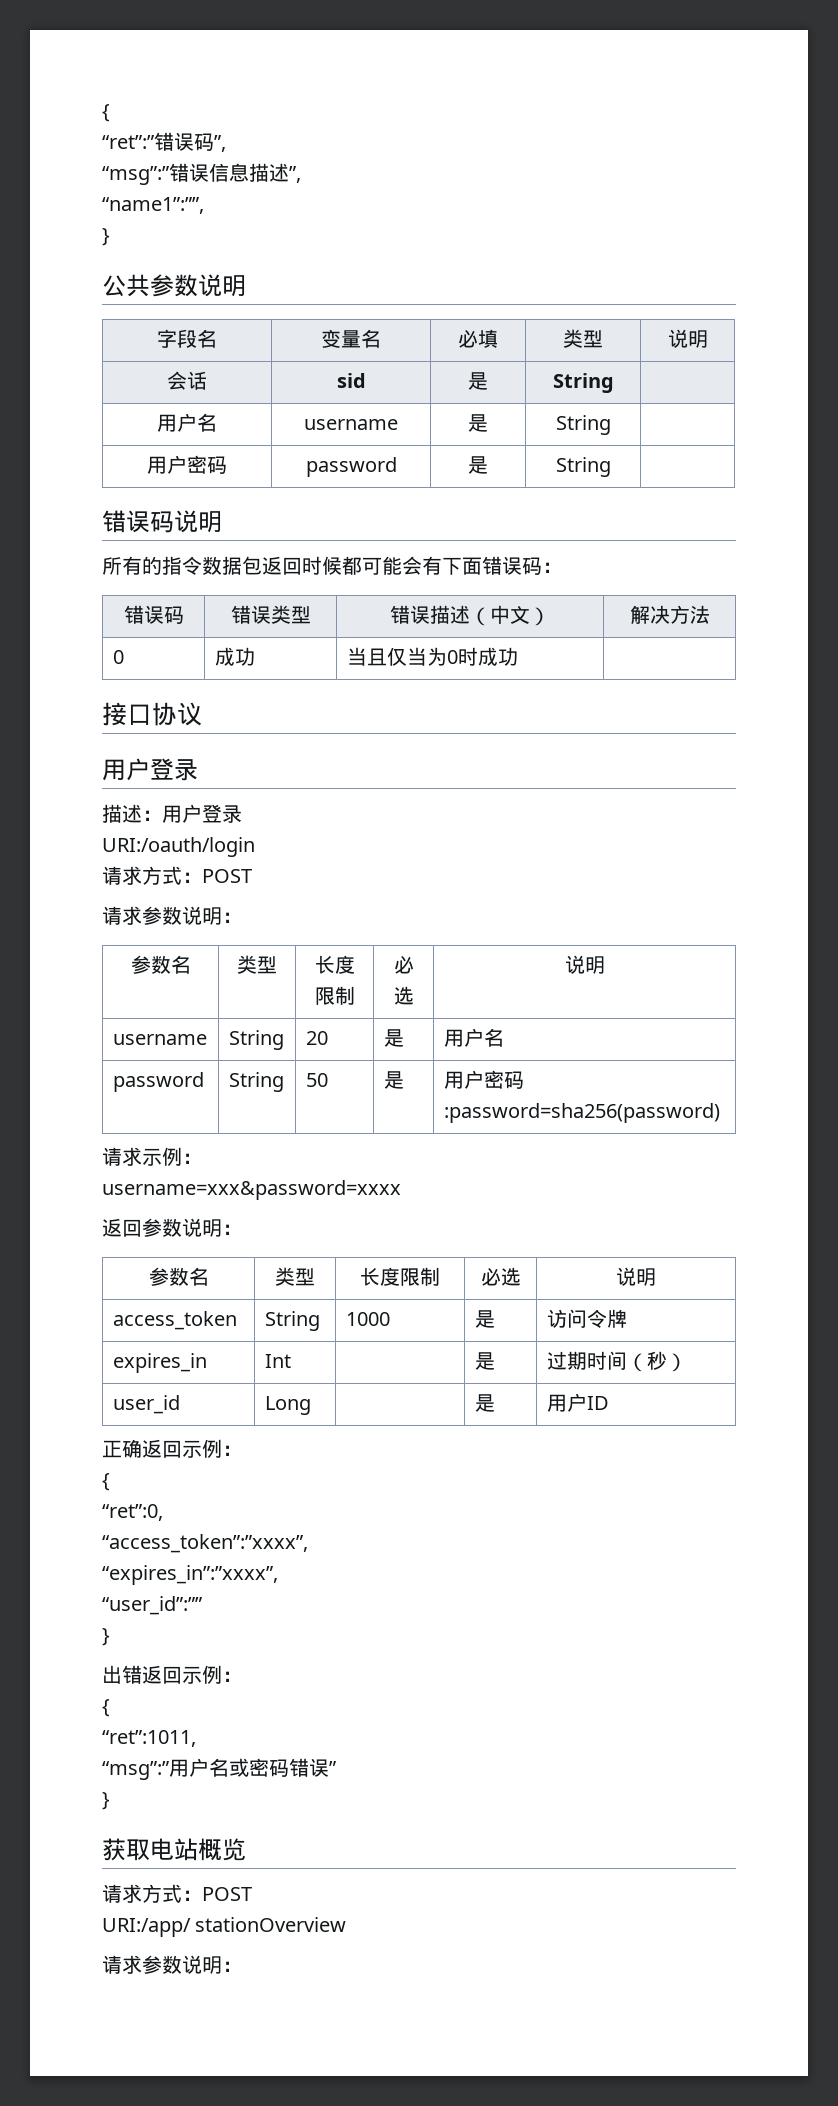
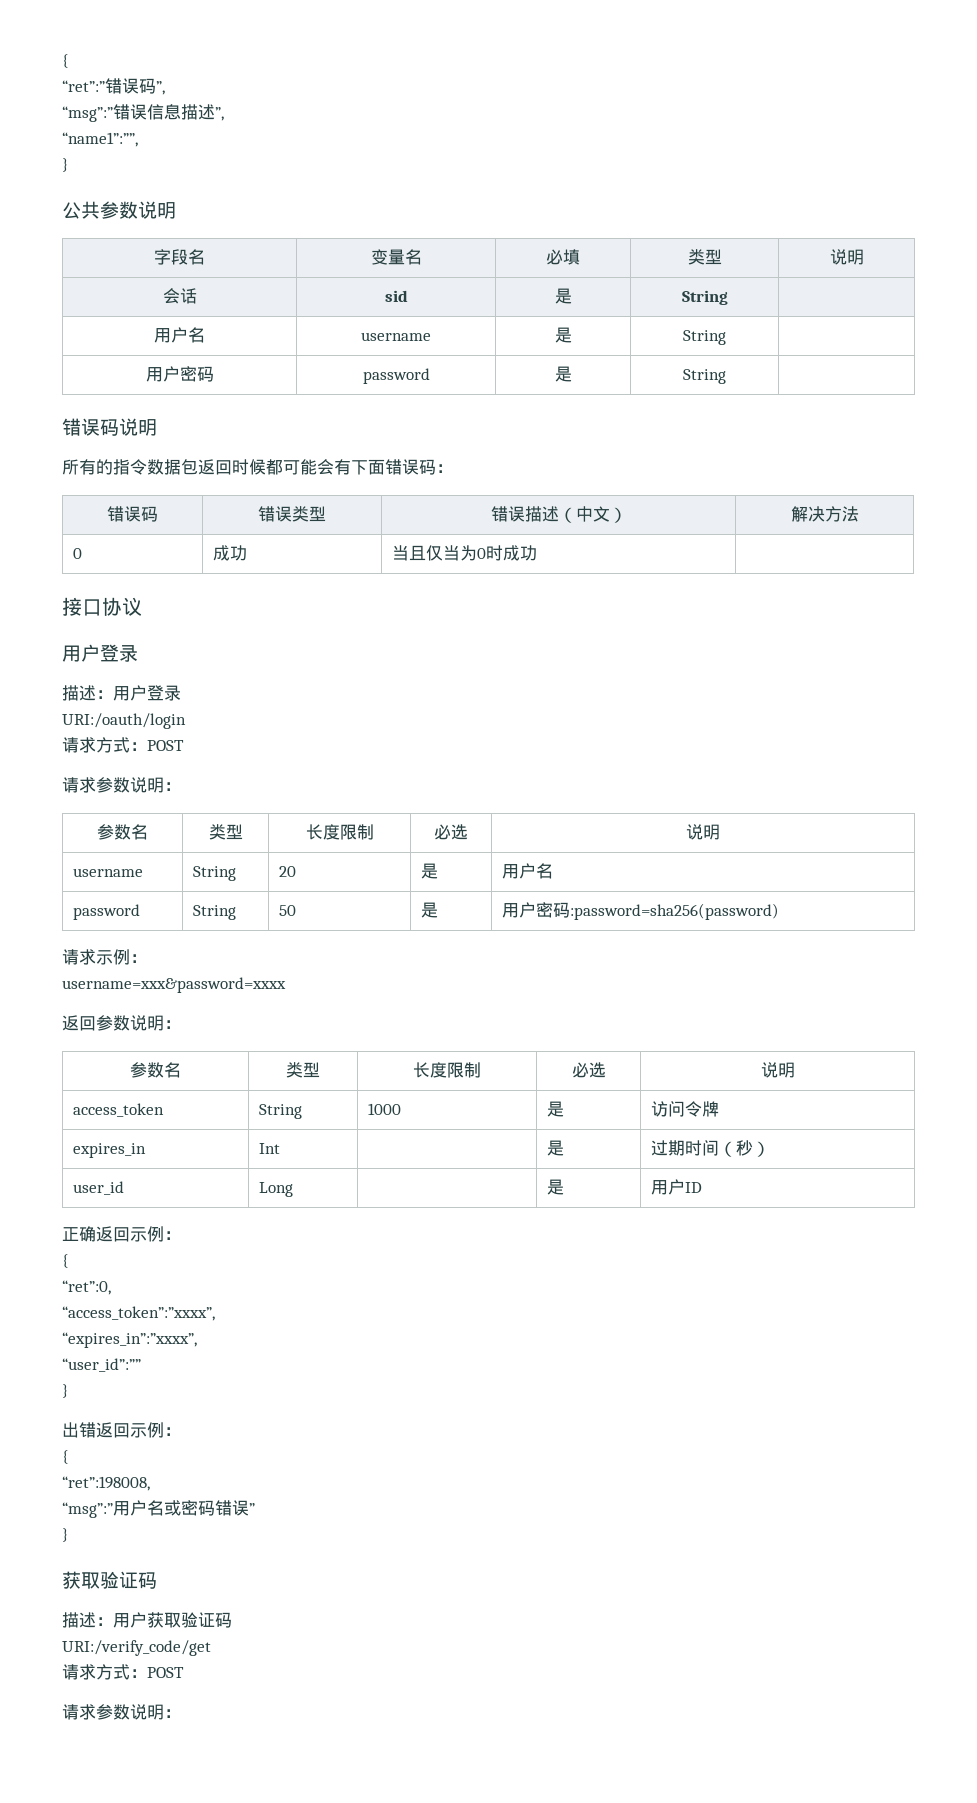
[102,1730,196,1747] “ret”:1011, -> [62,1476,150,1491] “ret”:198008,
[150,1838,246,1861] [102,1884,252,1903] [102,1917,347,1937] 电站概览 // 请求方式：POST // URI:/app/ stationOverview -> [100,1571,157,1589] [62,1612,232,1628] [62,1640,211,1656] [62,1664,184,1680] 验证码 // 描述：用户获取验证码 // URI:/verify_code/get // 请求方式：POST

